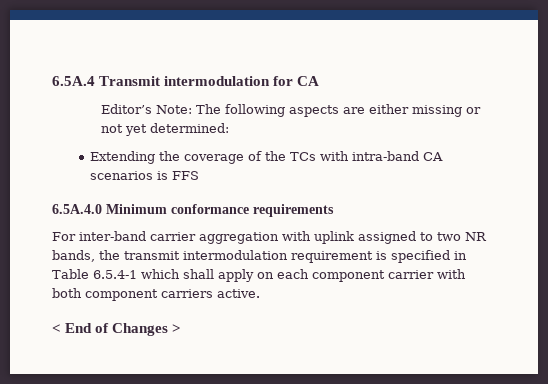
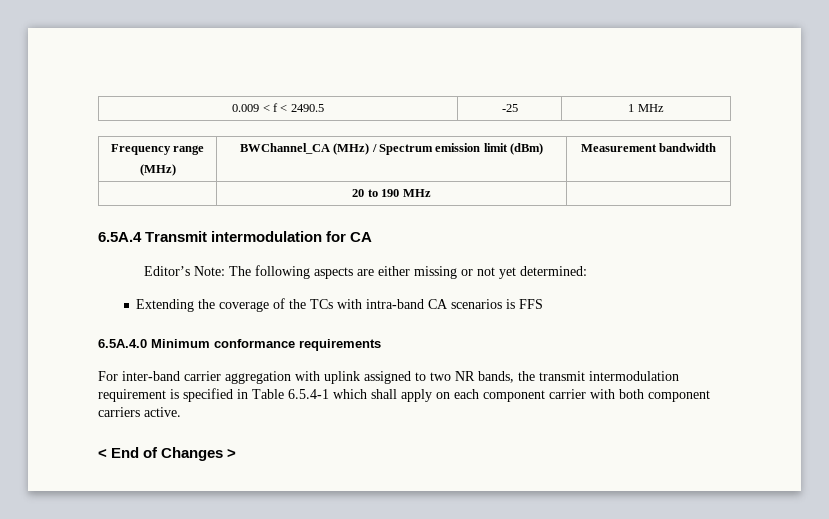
(52, 81) none -> [232,103,324,112] [501,104,518,112] [628,104,664,112] [110,144,205,155] [139,164,176,176] [239,143,544,155] [580,143,717,152] [352,189,431,197] 0.009 < f < 2490.5 | -25 | 1 MHz // Frequency range // (MHz) | BWChannel_CA (MHz) / Spectrum emission limit (dBm) | Measurement bandwidth // | 20 to 190 MHz | //

